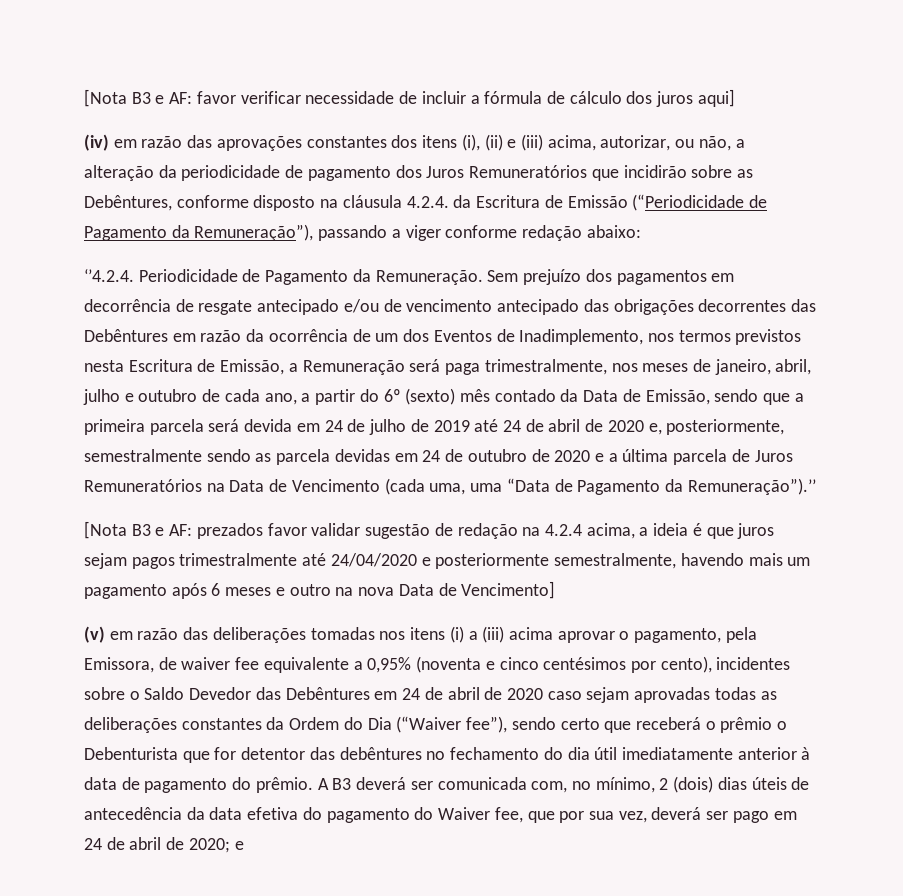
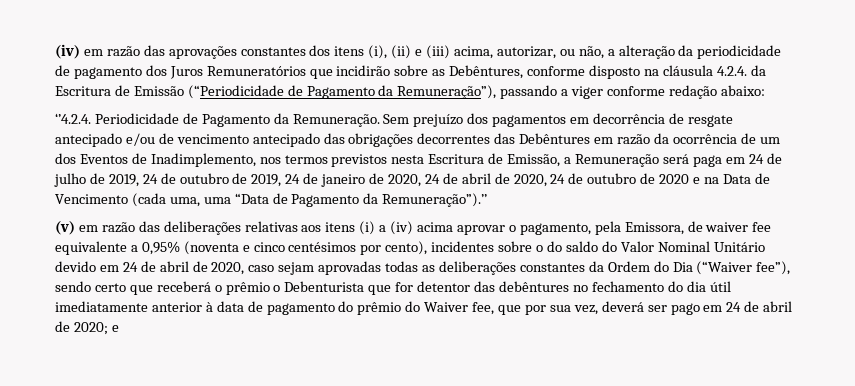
[84,89,735,107] [Nota B3 e AF: favor verificar necessidade de incluir a fórmula de cálculo dos juros aqui] // -> (55, 51) none
[484,359,812,375] [83,388,804,405] [84,419,293,435] trimestralmente, nos meses de janeiro, abril, julho e outubro de cada ano, a partir do 6º (sexto) mês contado da Data de Emissão, sendo que a primeira parcela será devida -> (722, 161) none
[433,419,785,435] [84,449,418,465] 2019 até 24 de abril de 2020 e, posteriormente, semestralmente sendo as parcela devidas em -> [108,173,547,187] 2019, 24 de outubro de 2019, 24 de janeiro de 2020, 24 de abril de 2020,
[608,449,793,465] [84,479,202,492] a última parcela de Juros Remuneratórios -> (701, 180) none
[84,521,775,539] [84,553,811,569] [84,581,556,599] // [Nota B3 e AF: prezados favor validar sugestão de redação na 4.2.4 acima, a ideia é que juros sejam pagos trimestralmente até 24/04/2020 e posteriormente semestralmente, havendo mais um pagamento após 6 meses e outro na nova Data de Vencimento] -> (488, 200) none
[310,627,406,640] tomadas nos -> [244,221,322,232] relativas aos
[482,626,505,643] (iii) -> [390,221,414,235] (iv)
[144,687,543,700] Saldo Devedor das Debêntures em 24 de abril de 2020 -> [546,241,765,252] [55,261,245,275] do saldo do Valor Nominal Unitário devido em 24 de abril de 2020,
[255,776,810,793] [84,807,410,823] prêmio. A B3 deverá ser comunicada com, no mínimo, 2 (dois) dias úteis de antecedência da data efetiva do pagamento -> [357,302,402,315] prêmio

